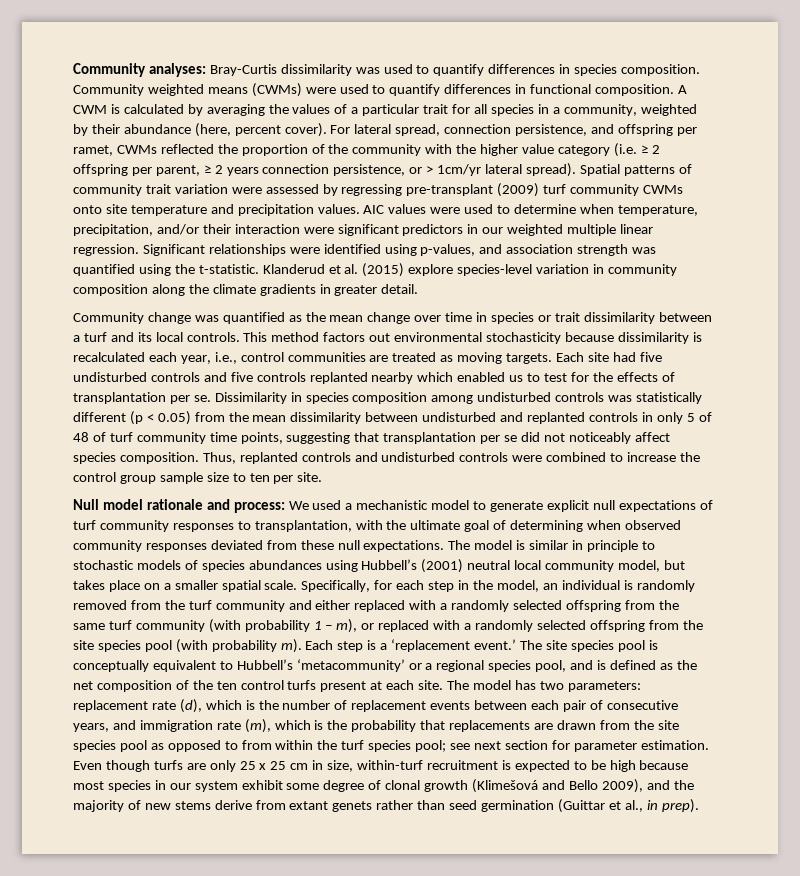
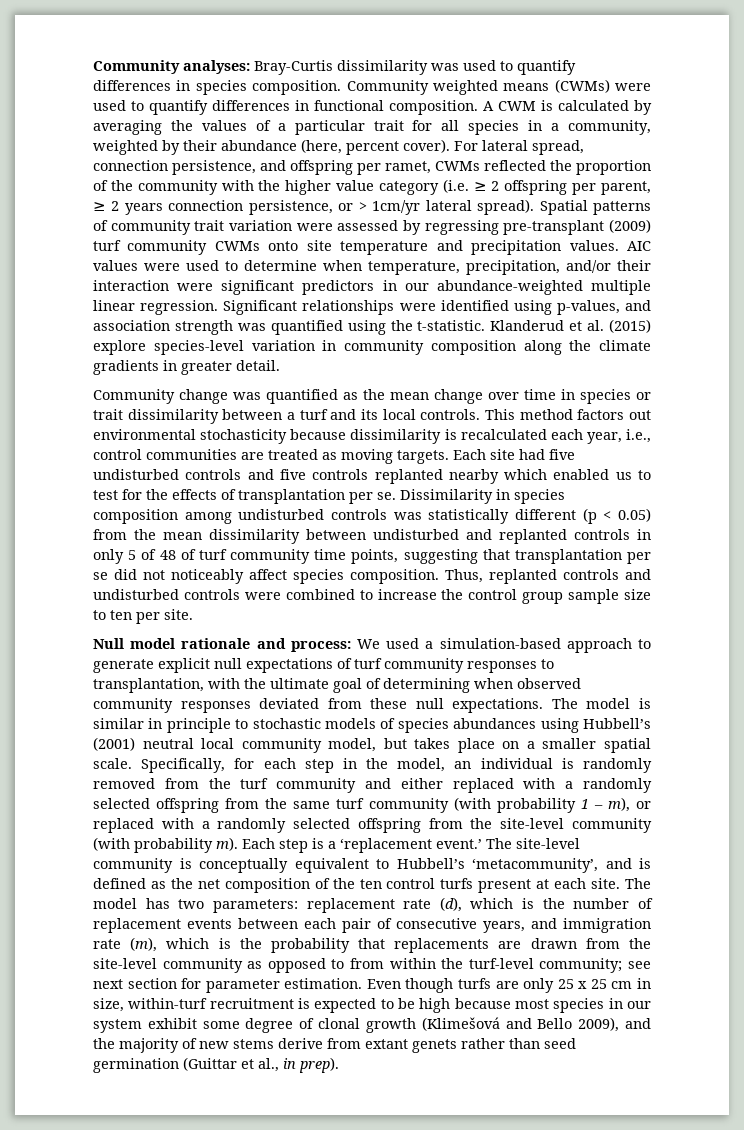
[507,224,564,236] weighted -> [436,280,583,295] abundance-weighted
[356,500,470,510] mechanistic model -> [439,638,632,653] simulation-based approach
[73,640,172,652] site species pool -> [500,818,652,833] site-level community
[545,640,645,652] site species pool -> [516,838,580,849] [93,858,173,873] site-level community
[296,659,567,672] ‘metacommunity’ or a regional species pool, -> [472,858,598,873] ‘metacommunity’,
[657,720,679,730] [73,740,147,752] site species pool -> [93,958,243,973] site-level community
[341,740,447,752] turf species pool; -> [468,958,623,973] turf-level community;

